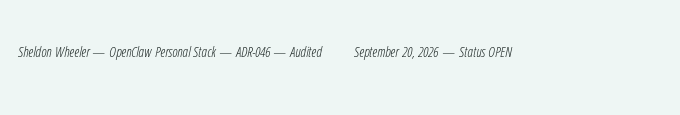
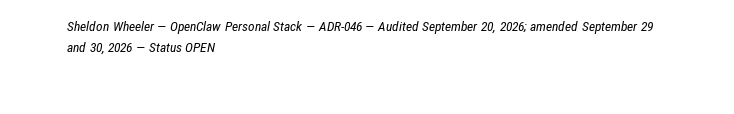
(415, 53) none -> [499,21,653,34] [67,42,105,55] 2026; amended September 29 and 30,

